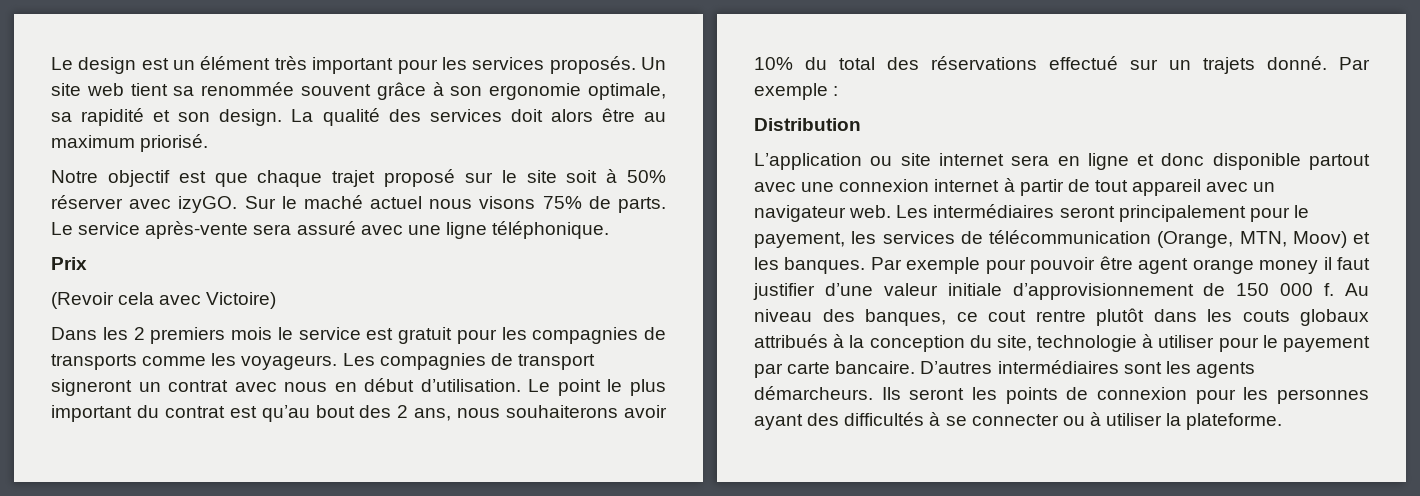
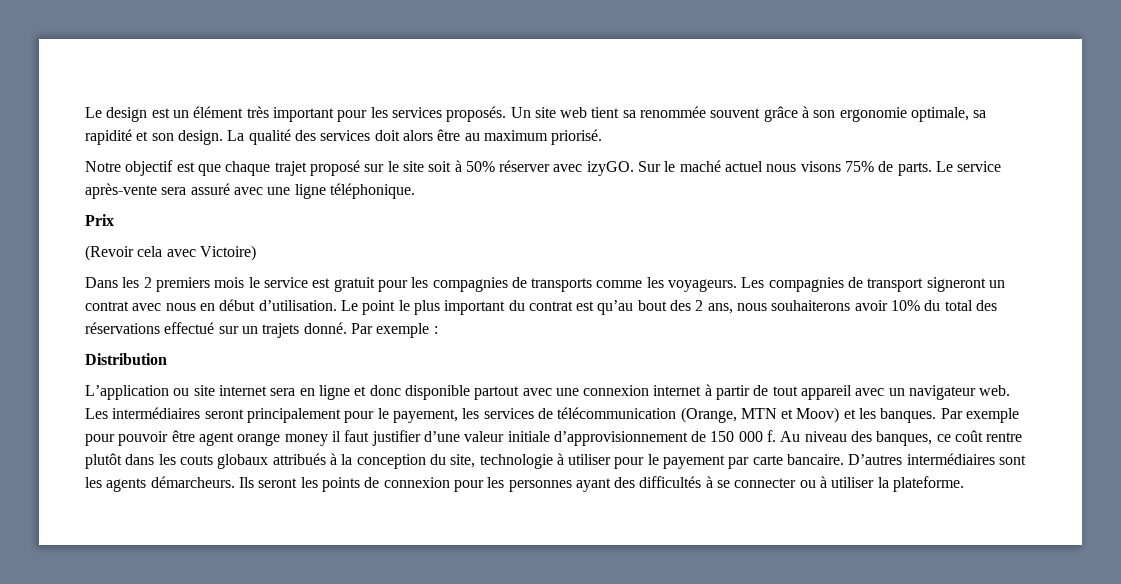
[1239,231,1287,247] MTN, -> [740,408,794,419] MTN et
[988,310,1026,322] cout -> [955,430,984,442] coût

